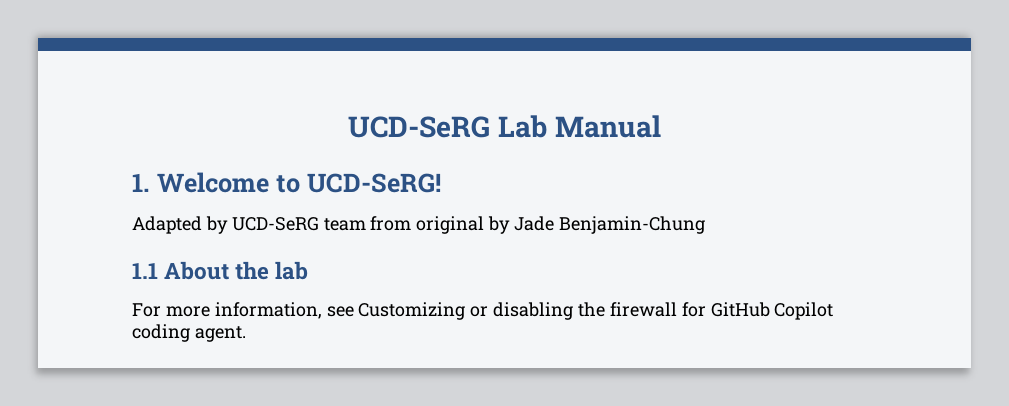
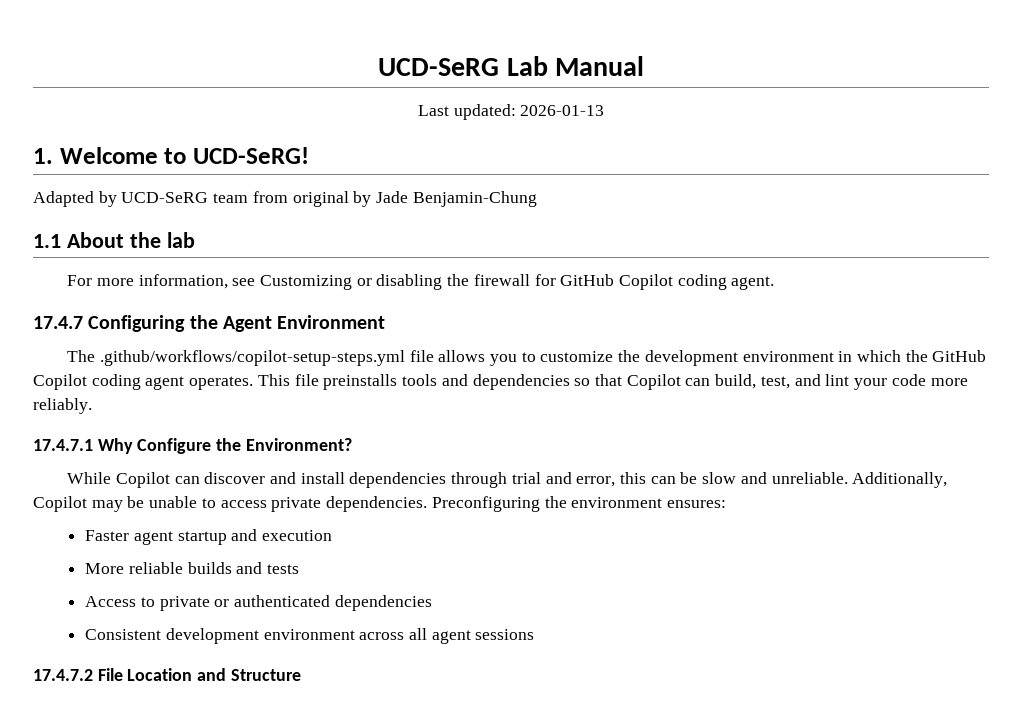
(661, 126) none -> [417,104,605,120] // Last updated: 2026-01-13
(246, 334) none -> [33,315,386,332] [67,350,987,366] [33,374,968,390] [33,398,92,414] [33,438,352,454] [67,472,948,488] [33,496,726,512] [85,529,332,545] [85,562,299,574] [85,595,432,611] [85,628,535,644] [33,668,301,681] // 17.4.7 Configuring the Agent Environment // The .github/workflows/copilot-setup-steps.yml file allows you to customize the development environment in which the GitHub Copilot coding agent operates. This file preinstalls tools and dependencies so that Copilot can build, test, and lint your code more reliably. // 17.4.7.1 Why Configure the Environment? // While Copilot can discover and install dependencies through trial and error, this can be slow and unreliable. Additionally, Copilot may be unable to access private dependencies. Preconfiguring the environment ensures: // Faster agent startup and execution // More reliable builds and tests // Access to private or authenticated dependencies // Consistent development environment across all agent sessions // 17.4.7.2 File Location and Structure

